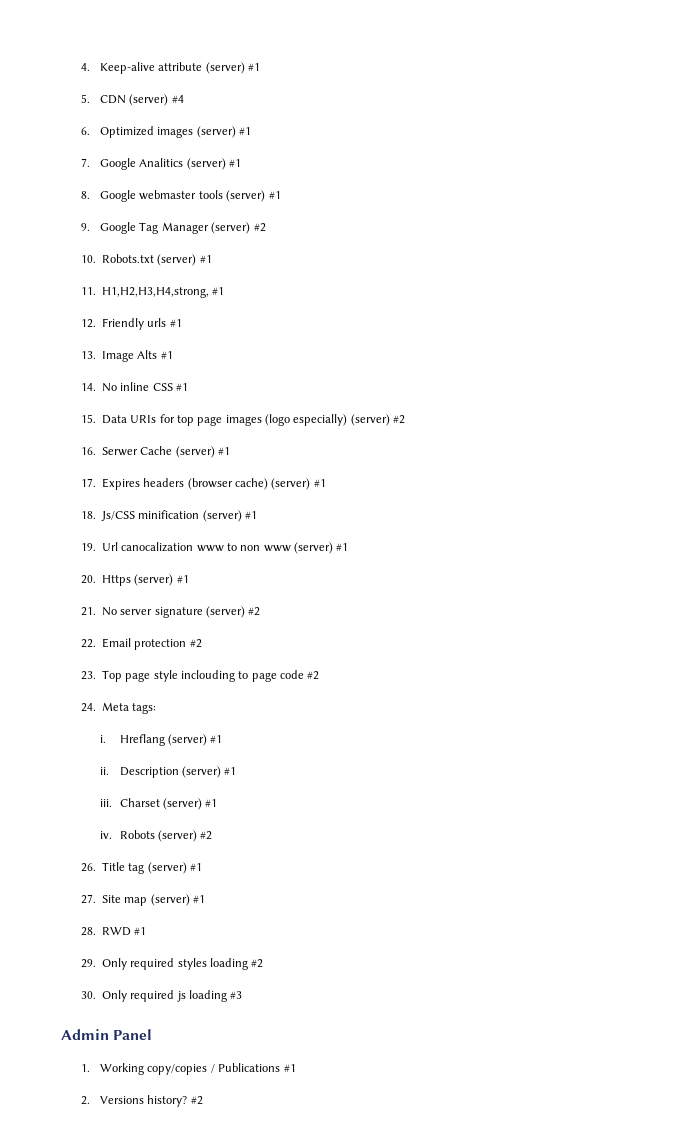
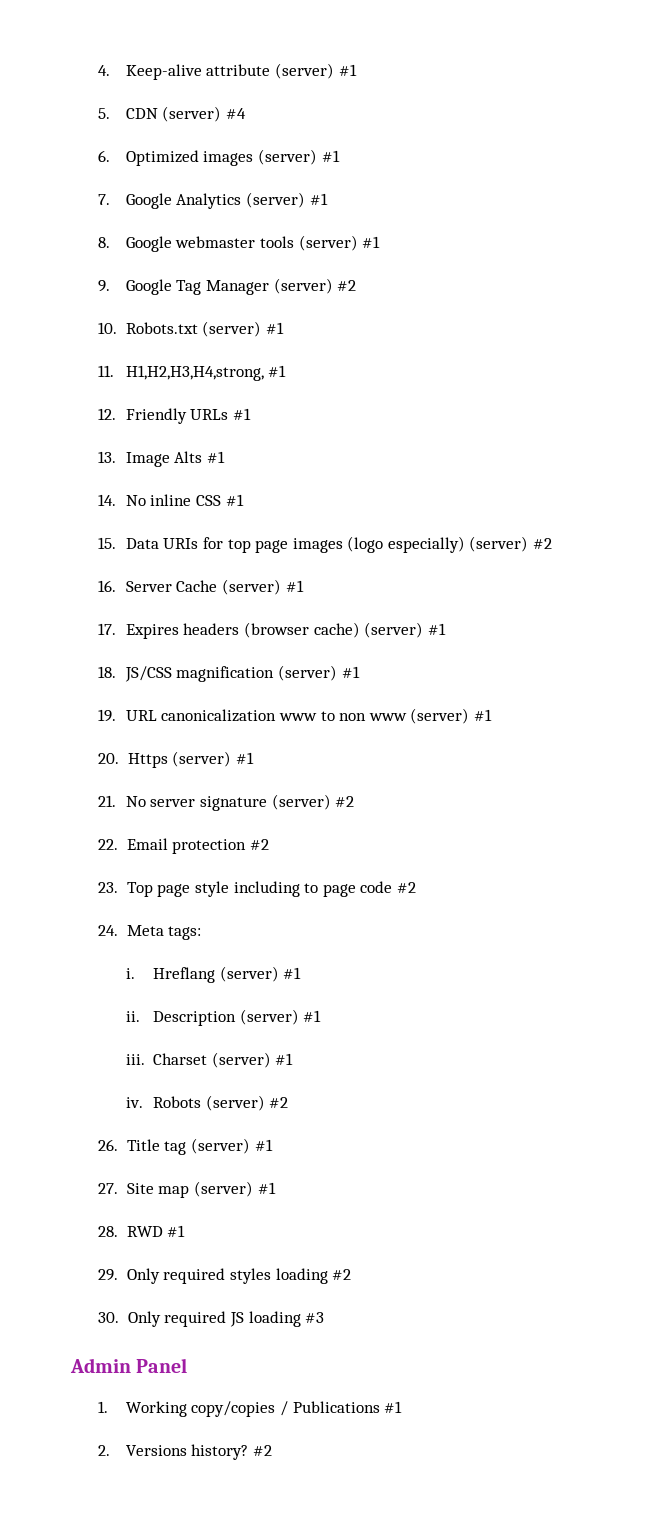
[139,158,184,167] Analitics -> [176,193,242,209] Analytics
[147,318,167,327] urls -> [190,409,229,420] URLs
[101,447,138,456] Serwer -> [125,581,172,592] Server
[100,510,200,521] Js/CSS minification -> [124,666,275,682] JS/CSS magnification
[101,542,194,552] Url canocalization -> [125,709,277,722] URL canonicalization
[180,670,235,682] inclouding -> [233,881,300,897] including
[176,991,186,1002] js -> [230,1312,245,1327] JS

